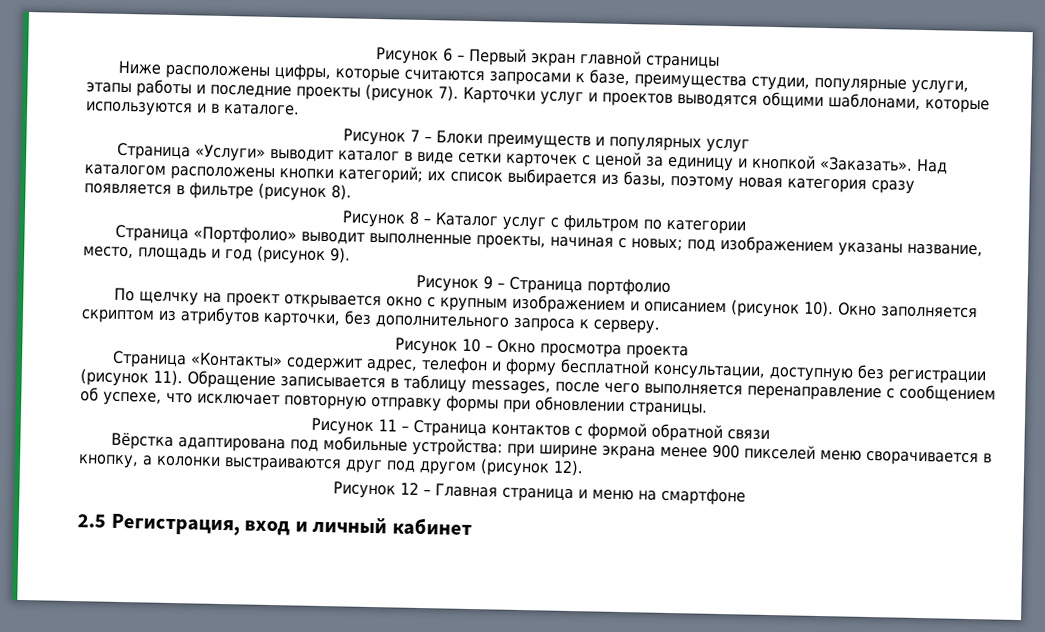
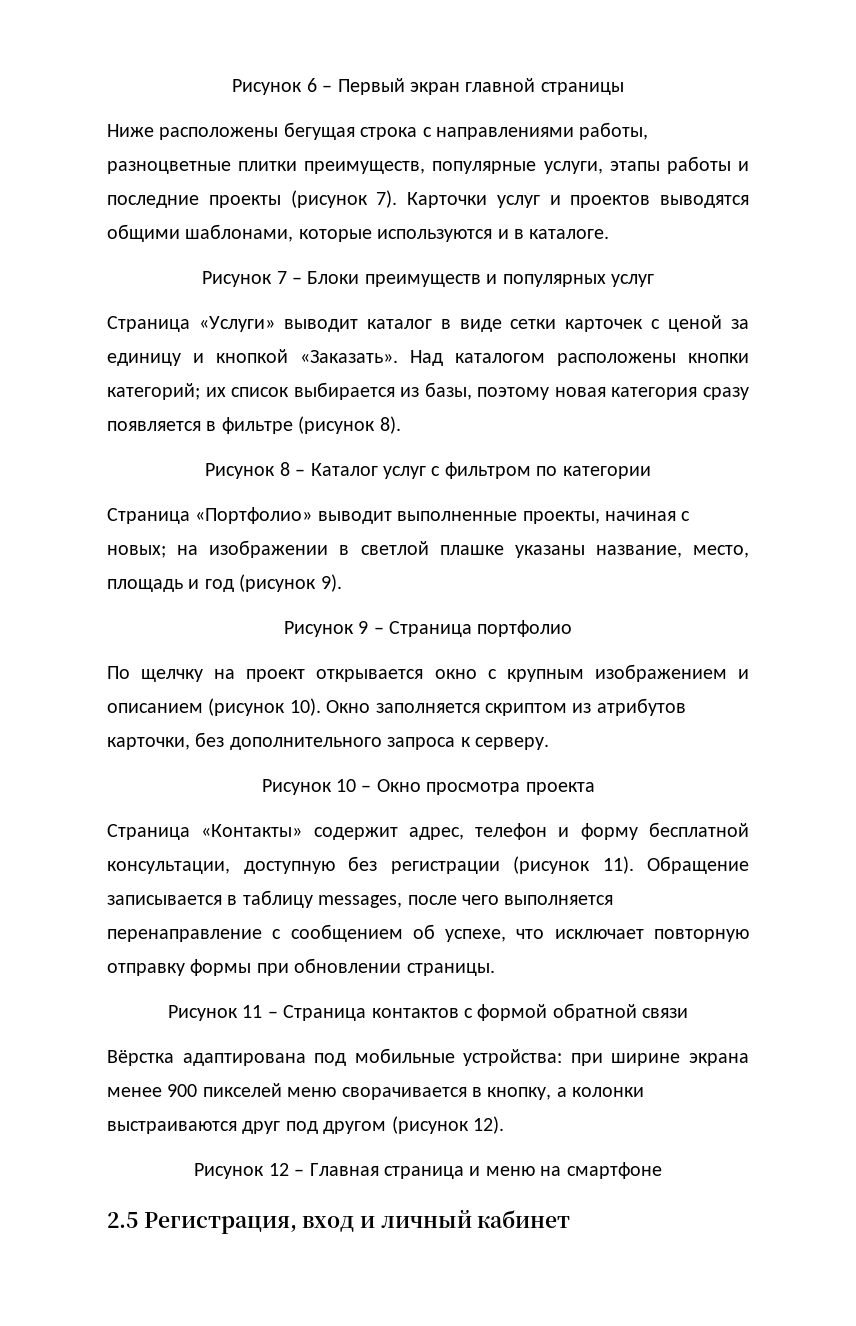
[273,63,810,91] цифры, которые считаются запросами к базе, преимущества студии, -> [283,122,649,140] [107,161,426,174] бегущая строка с направлениями работы, разноцветные плитки преимуществ,
[686,235,834,256] под изображением -> [177,540,504,558] на изображении в светлой плашке

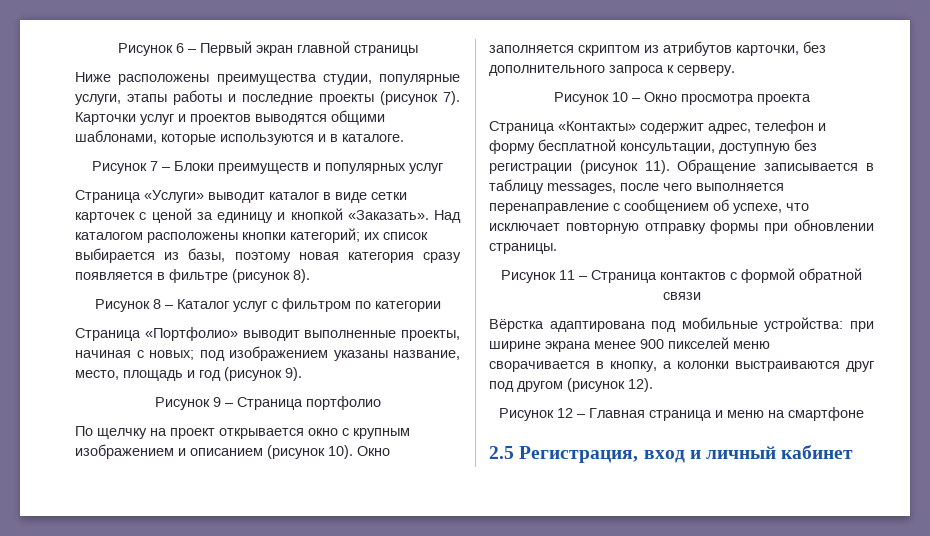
[283,122,649,140] [107,161,426,174] бегущая строка с направлениями работы, разноцветные плитки преимуществ, -> [216,74,372,85] преимущества студии,
[177,540,504,558] на изображении в светлой плашке -> [199,346,328,361] под изображением

